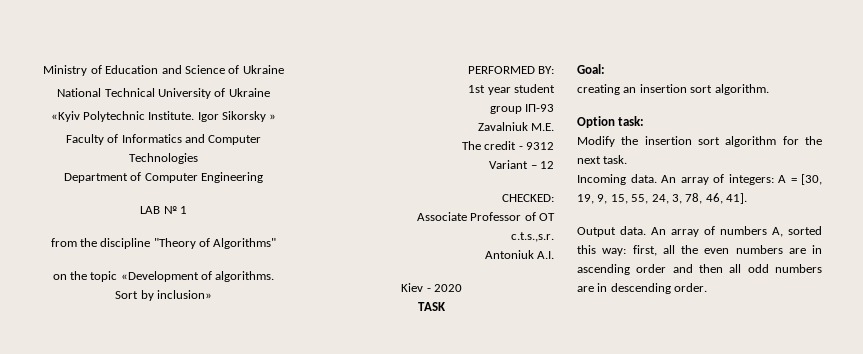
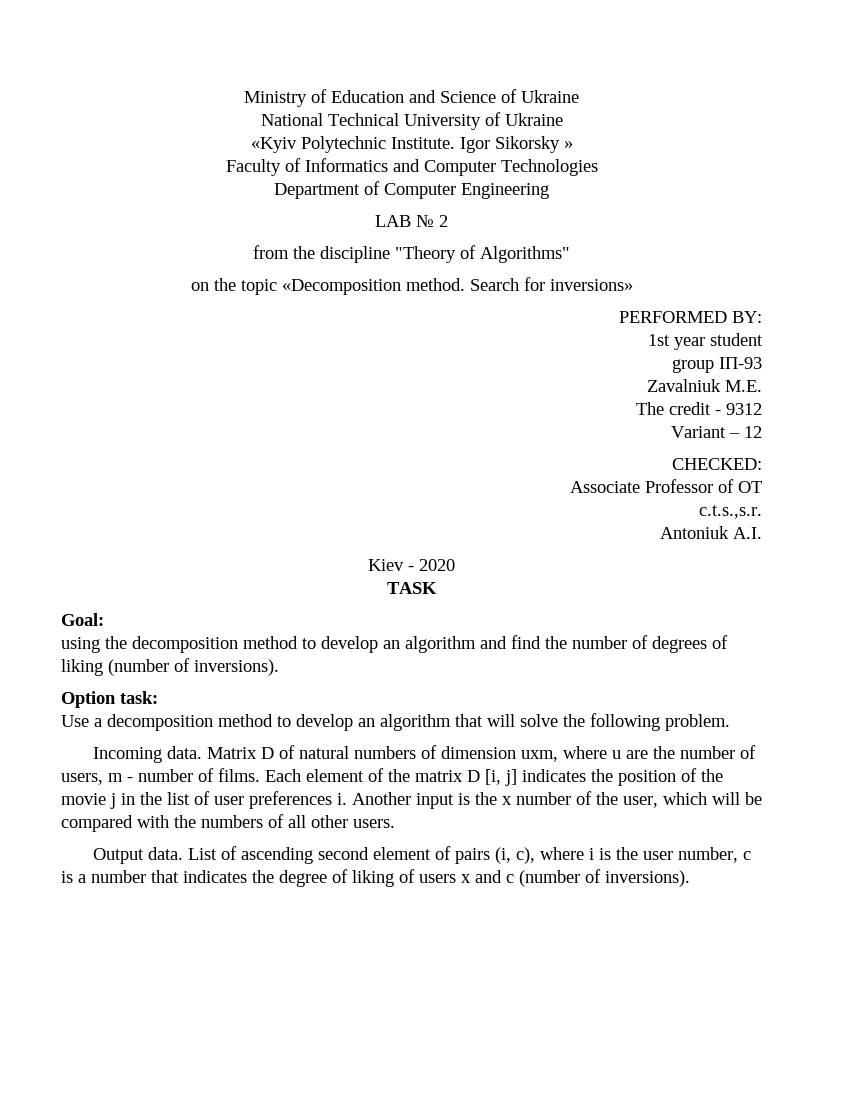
[179,206,187,214] 1 -> [439,215,448,227] 2
[120,271,275,282] [115,290,212,301] «Development of algorithms. Sort by inclusion» -> [281,277,633,295] «Decomposition method. Search for inversions»
[577,84,769,95] [577,116,645,128] [577,136,822,147] [577,155,628,164] [577,174,822,185] [577,193,747,204] [577,226,822,237] [577,245,822,256] [577,264,822,275] [577,283,708,294] creating an insertion sort algorithm. // Option task: // Modify the insertion sort algorithm for the next task. // Incoming data. An array of integers: A = [30, 19, 9, 15, 55, 24, 3, 78, 46, 41]. // Output data. An array of numbers A, sorted this way: first, all the even numbers are in ascending order and then all odd numbers are in descending order. -> [61,635,728,653] [61,658,279,676] [61,691,158,708] [61,713,730,731] [93,745,757,763] [61,768,723,786] [61,791,762,809] [61,814,395,832] [93,846,752,864] [61,869,690,887] using the decomposition method to develop an algorithm and find the number of degrees of liking (number of inversions). // Option task: // Use a decomposition method to develop an algorithm that will solve the following problem. // Incoming data. Matrix D of natural numbers of dimension uxm, where u are the number of users, m - number of films. Each element of the matrix D [i, j] indicates the position of the movie j in the list of user preferences i. Another input is the x number of the user, which will be compared with the numbers of all other users. // Output data. List of ascending second element of pairs (i, c), where i is the user number, c is a number that indicates the degree of liking of users x and c (number of inversions).

